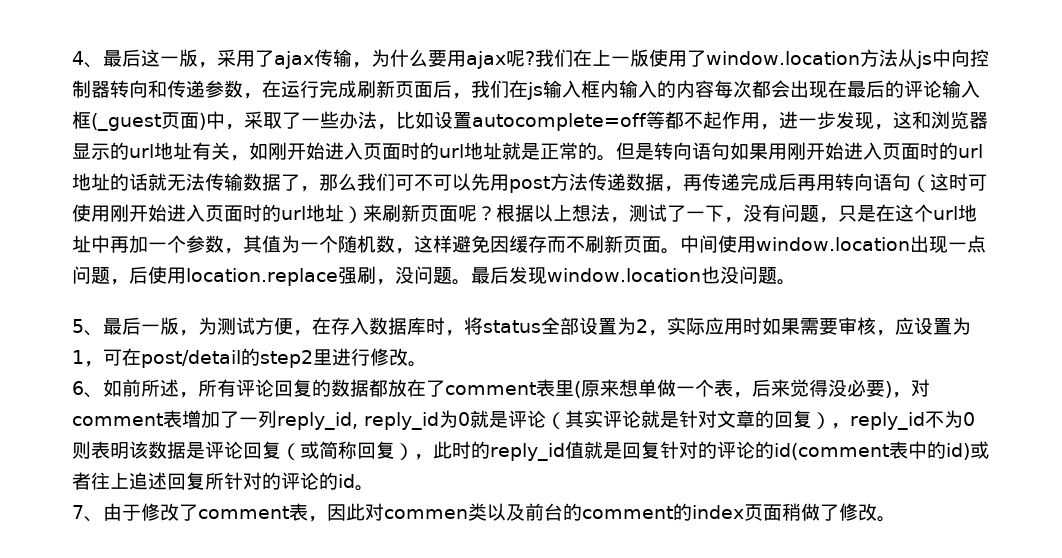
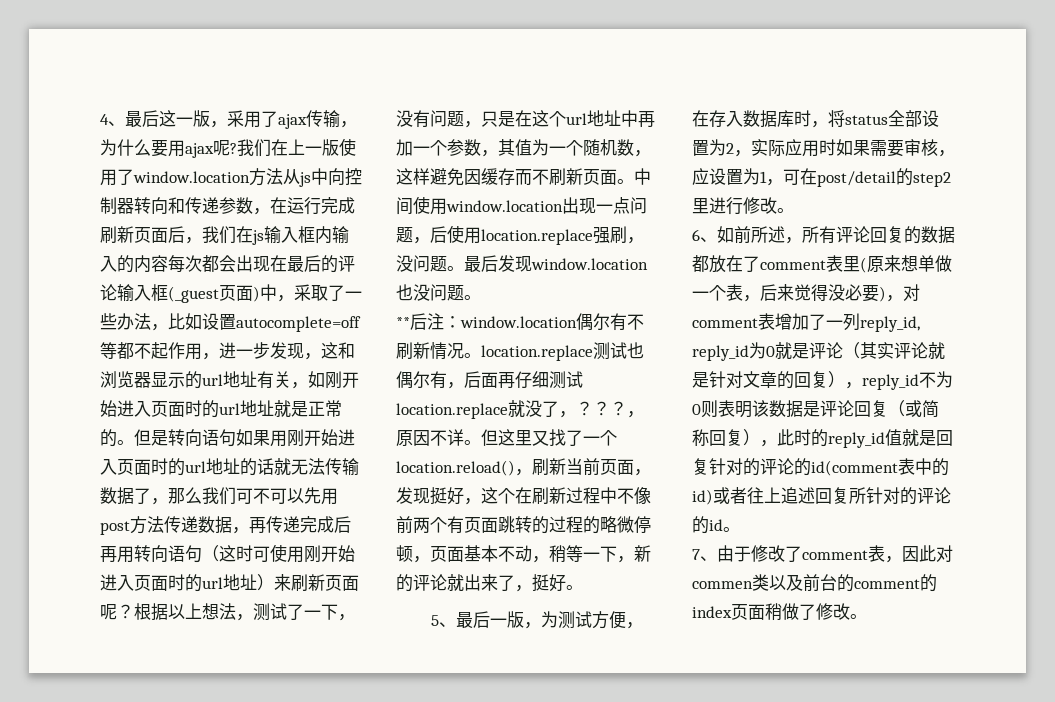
(796, 282) none -> [396,313,644,331] [396,342,644,361] [396,371,583,389] [396,400,644,419] [396,429,617,446] [396,458,651,476] [396,487,651,505] [396,516,651,534] [396,545,651,563] [396,574,583,592] // **后注：window.location偶尔有不刷新情况。location.replace测试也偶尔有，后面再仔细测试location.replace就没了，？？？，原因不详。但这里又找了一个location.reload()，刷新当前页面，发现挺好，这个在刷新过程中不像前两个有页面跳转的过程的略微停顿，页面基本不动，稍等一下，新的评论就出来了，挺好。

